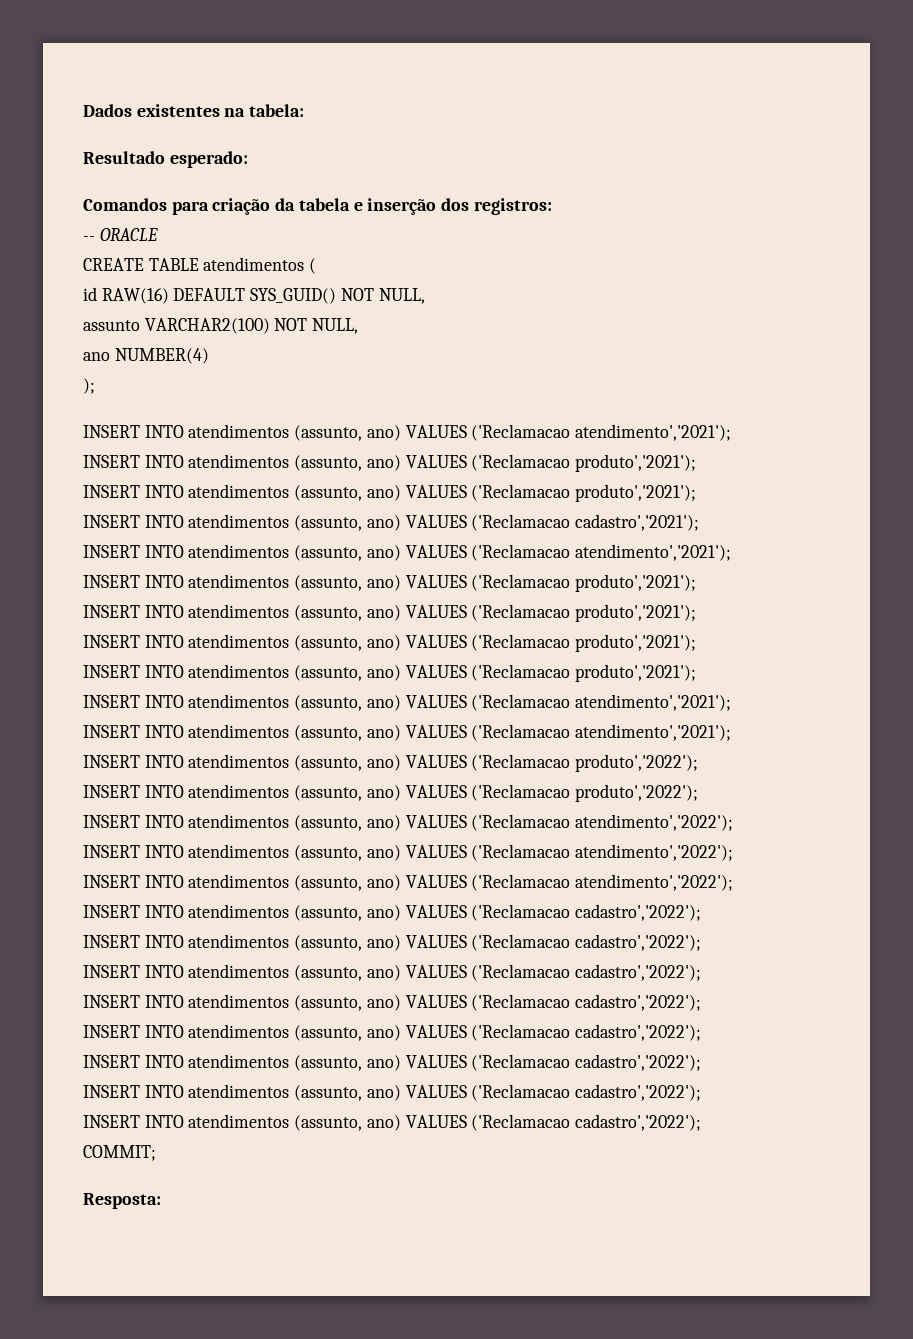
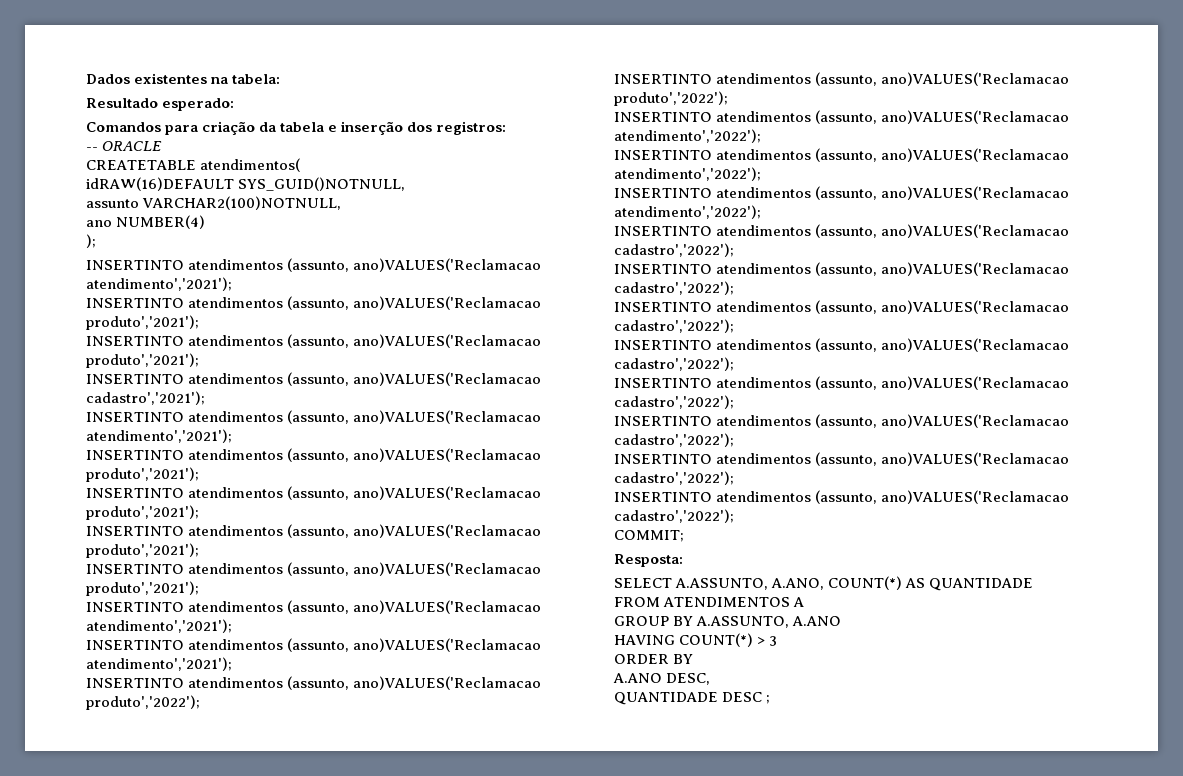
[83,257,317,274] [83,287,425,304] [83,318,359,334] [83,348,209,364] [83,378,95,394] [83,424,732,441] [83,454,697,472] [83,484,697,502] [83,514,700,531] [83,544,732,561] [83,574,697,592] [83,604,697,622] [83,634,697,652] [83,664,697,682] [83,694,732,711] [83,724,732,741] [83,754,699,772] [83,784,699,802] [83,814,734,831] [83,844,734,861] [83,874,734,891] [83,904,702,921] [83,934,702,951] [83,964,702,981] [83,994,702,1011] [83,1024,702,1041] [83,1054,702,1071] [83,1084,702,1101] [83,1114,702,1131] [83,1145,156,1161] [83,1193,161,1209] CREATE TABLE atendimentos ( // id RAW(16) DEFAULT SYS_GUID() NOT NULL, // assunto VARCHAR2(100) NOT NULL, // ano NUMBER(4) // ); // INSERT INTO atendimentos (assunto, ano) VALUES ('Reclamacao atendimento','2021'); // INSERT INTO atendimentos (assunto, ano) VALUES ('Reclamacao produto','2021'); // INSERT INTO atendimentos (assunto, ano) VALUES ('Reclamacao produto','2021'); // INSERT INTO atendimentos (assunto, ano) VALUES ('Reclamacao cadastro','2021'); // INSERT INTO atendimentos (assunto, ano) VALUES ('Reclamacao atendimento','2021'); // INSERT INTO atendimentos (assunto, ano) VALUES ('Reclamacao produto','2021'); // INSERT INTO atendimentos (assunto, ano) VALUES ('Reclamacao produto','2021'); // INSERT INTO atendimentos (assunto, ano) VALUES ('Reclamacao produto','2021'); // INSERT INTO atendimentos (assunto, ano) VALUES ('Reclamacao produto','2021'); // INSERT INTO atendimentos (assunto, ano) VALUES ('Reclamacao atendimento','2021'); // INSERT INTO atendimentos (assunto, ano) VALUES ('Reclamacao atendimento','2021'); // INSERT INTO atendimentos (assunto, ano) VALUES ('Reclamacao produto','2022'); // INSERT INTO atendimentos (assunto, ano) VALUES ('Reclamacao produto','2022'); // INSERT INTO atendimentos (assunto, ano) VALUES ('Reclamacao atendimento','2022'); // INSERT INTO atendimentos (assunto, ano) VALUES ('Reclamacao atendimento','2022'); // INSERT INTO atendimentos (assunto, ano) VALUES ('Reclamacao atendimento','2022'); // INSERT INTO atendimentos (assunto, ano) VALUES ('Reclamacao cadastro','2022'); // INSERT INTO atendimentos (assunto, ano) VALUES ('Reclamacao cadastro','2022'); // INSERT INTO atendimentos (assunto, ano) VALUES ('Reclamacao cadastro','2022'); // INSERT INTO atendimentos (assunto, ano) VALUES ('Reclamacao cadastro','2022'); // INSERT INTO atendimentos (assunto, ano) VALUES ('Reclamacao cadastro','2022'); // INSERT INTO atendimentos (assunto, ano) VALUES ('Reclamacao cadastro','2022'); // INSERT INTO atendimentos (assunto, ano) VALUES ('Reclamacao cadastro','2022'); // INSERT INTO atendimentos (assunto, ano) VALUES ('Reclamacao cadastro','2022'); // COMMIT; // Resposta: -> [86,158,301,172] [86,177,406,191] [86,196,342,210] [86,215,206,229] [86,234,96,248] [86,258,542,272] [86,277,232,291] [86,296,542,310] [86,315,199,330] [86,334,542,348] [86,353,199,368] [86,372,542,386] [86,391,205,405] [86,410,542,424] [86,429,232,443] [86,448,542,462] [86,467,199,482] [86,486,542,500] [86,505,199,520] [86,524,542,538] [86,543,199,558] [86,562,542,576] [86,581,199,596] [86,600,542,614] [86,619,232,633] [86,638,542,652] [86,657,232,671] [86,676,542,690] [86,695,200,710] [614,72,1070,86] [614,91,728,106] [614,110,1070,124] [614,129,761,143] [614,148,1070,162] [614,167,761,181] [614,186,1070,200] [614,205,761,219] [614,224,1070,238] [614,243,734,257] [614,262,1070,276] [614,281,734,295] [614,300,1070,314] [614,319,734,333] [614,338,1070,352] [614,357,734,371] [614,376,1070,390] [614,395,734,409] [614,414,1070,428] [614,433,734,447] [614,452,1070,466] [614,471,734,485] [614,490,1070,504] [614,509,734,523] [614,530,684,542] [614,554,683,567] [614,576,1034,591] [614,597,805,607] [614,616,842,628] [614,633,778,647] [614,654,694,664] [613,673,711,685] [614,692,771,705] CREATETABLE atendimentos( // idRAW(16)DEFAULT SYS_GUID()NOTNULL, // assunto VARCHAR2(100)NOTNULL, // ano NUMBER(4) // ); // INSERTINTO atendimentos (assunto, ano)VALUES('Reclamacao atendimento','2021'); // INSERTINTO atendimentos (assunto, ano)VALUES('Reclamacao produto','2021'); // INSERTINTO atendimentos (assunto, ano)VALUES('Reclamacao produto','2021'); // INSERTINTO atendimentos (assunto, ano)VALUES('Reclamacao cadastro','2021'); // INSERTINTO atendimentos (assunto, ano)VALUES('Reclamacao atendimento','2021'); // INSERTINTO atendimentos (assunto, ano)VALUES('Reclamacao produto','2021'); // INSERTINTO atendimentos (assunto, ano)VALUES('Reclamacao produto','2021'); // INSERTINTO atendimentos (assunto, ano)VALUES('Reclamacao produto','2021'); // INSERTINTO atendimentos (assunto, ano)VALUES('Reclamacao produto','2021'); // INSERTINTO atendimentos (assunto, ano)VALUES('Reclamacao atendimento','2021'); // INSERTINTO atendimentos (assunto, ano)VALUES('Reclamacao atendimento','2021'); // INSERTINTO atendimentos (assunto, ano)VALUES('Reclamacao produto','2022'); // INSERTINTO atendimentos (assunto, ano)VALUES('Reclamacao produto','2022'); // INSERTINTO atendimentos (assunto, ano)VALUES('Reclamacao atendimento','2022'); // INSERTINTO atendimentos (assunto, ano)VALUES('Reclamacao atendimento','2022'); // INSERTINTO atendimentos (assunto, ano)VALUES('Reclamacao atendimento','2022'); // INSERTINTO atendimentos (assunto, ano)VALUES('Reclamacao cadastro','2022'); // INSERTINTO atendimentos (assunto, ano)VALUES('Reclamacao cadastro','2022'); // INSERTINTO atendimentos (assunto, ano)VALUES('Reclamacao cadastro','2022'); // INSERTINTO atendimentos (assunto, ano)VALUES('Reclamacao cadastro','2022'); // INSERTINTO atendimentos (assunto, ano)VALUES('Reclamacao cadastro','2022'); // INSERTINTO atendimentos (assunto, ano)VALUES('Reclamacao cadastro','2022'); // INSERTINTO atendimentos (assunto, ano)VALUES('Reclamacao cadastro','2022'); // INSERTINTO atendimentos (assunto, ano)VALUES('Reclamacao cadastro','2022'); // COMMIT; // Resposta: // SELECT A.ASSUNTO, A.ANO, COUNT(*) AS QUANTIDADE // FROM ATENDIMENTOS A // GROUP BY A.ASSUNTO, A.ANO // HAVING COUNT(*) > 3 // ORDER BY // A.ANO DESC, // QUANTIDADE DESC ;

